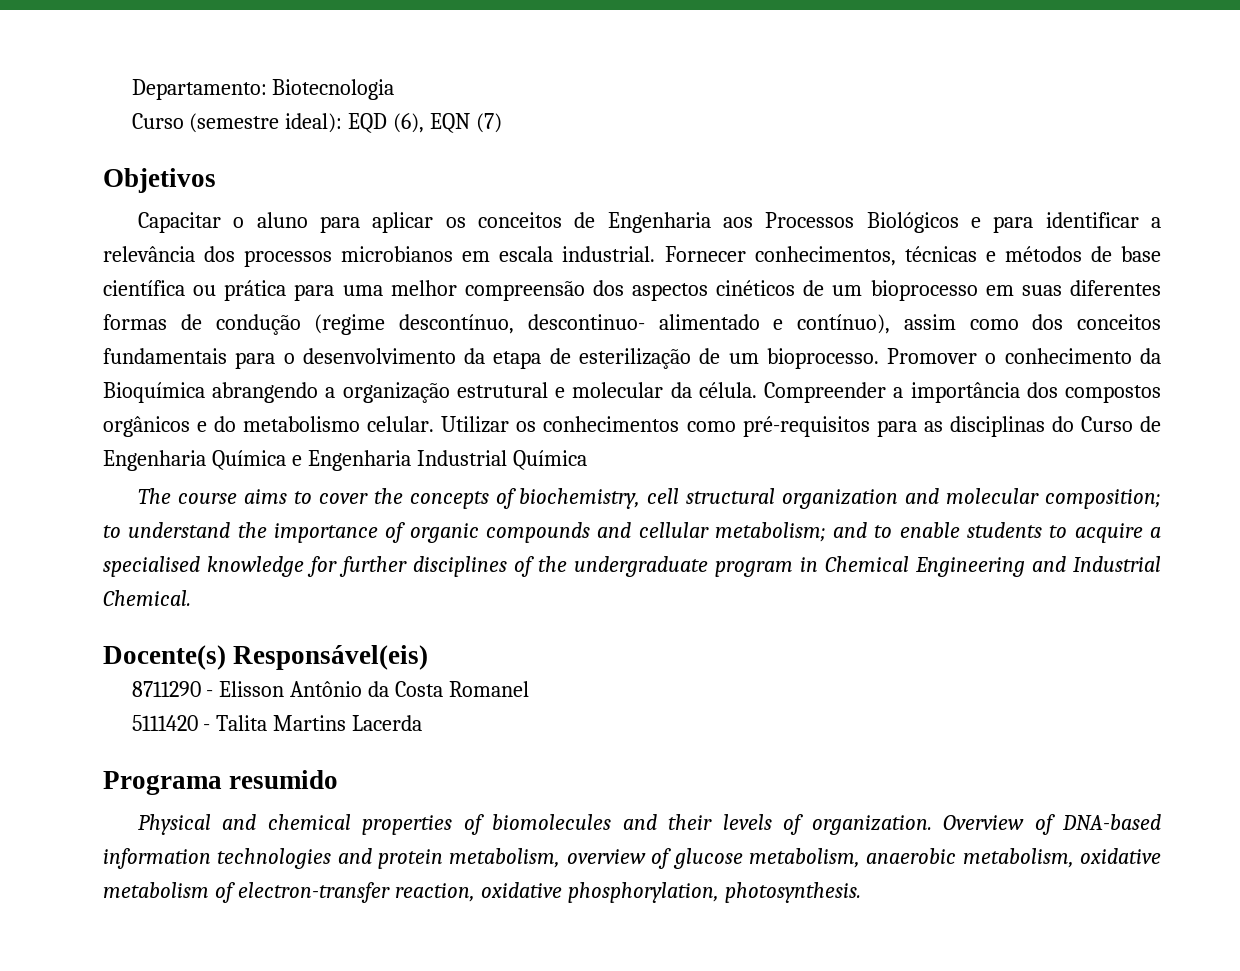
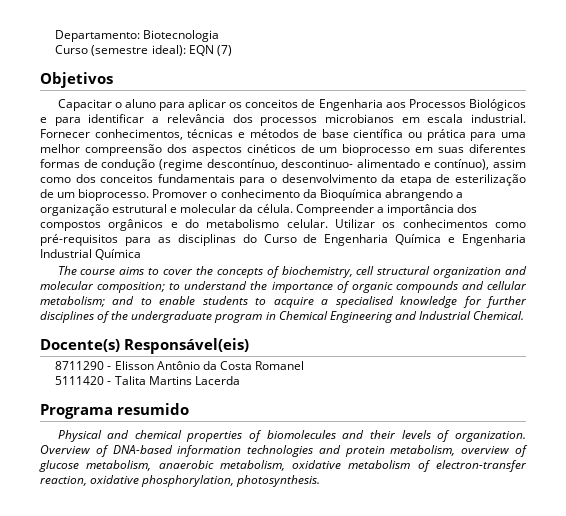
[348,113,425,133] EQD (6), -> (186, 50) none

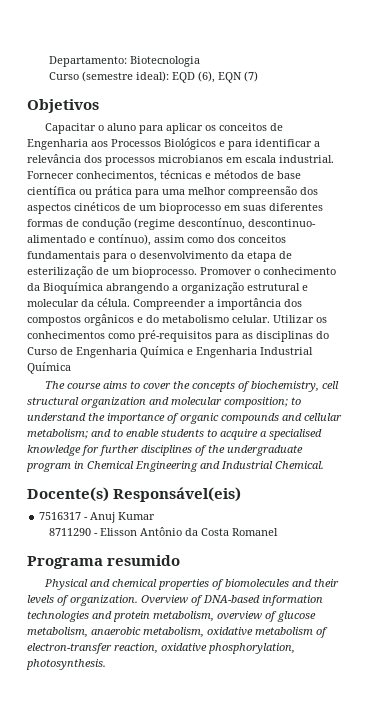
(186, 50) none -> [171,71,215,83] EQD (6),
(249, 346) none -> [39,512,156,523] // 7516317 - Anuj Kumar
[55,376,240,385] // 5111420 - Talita Martins Lacerda -> (278, 532) none

